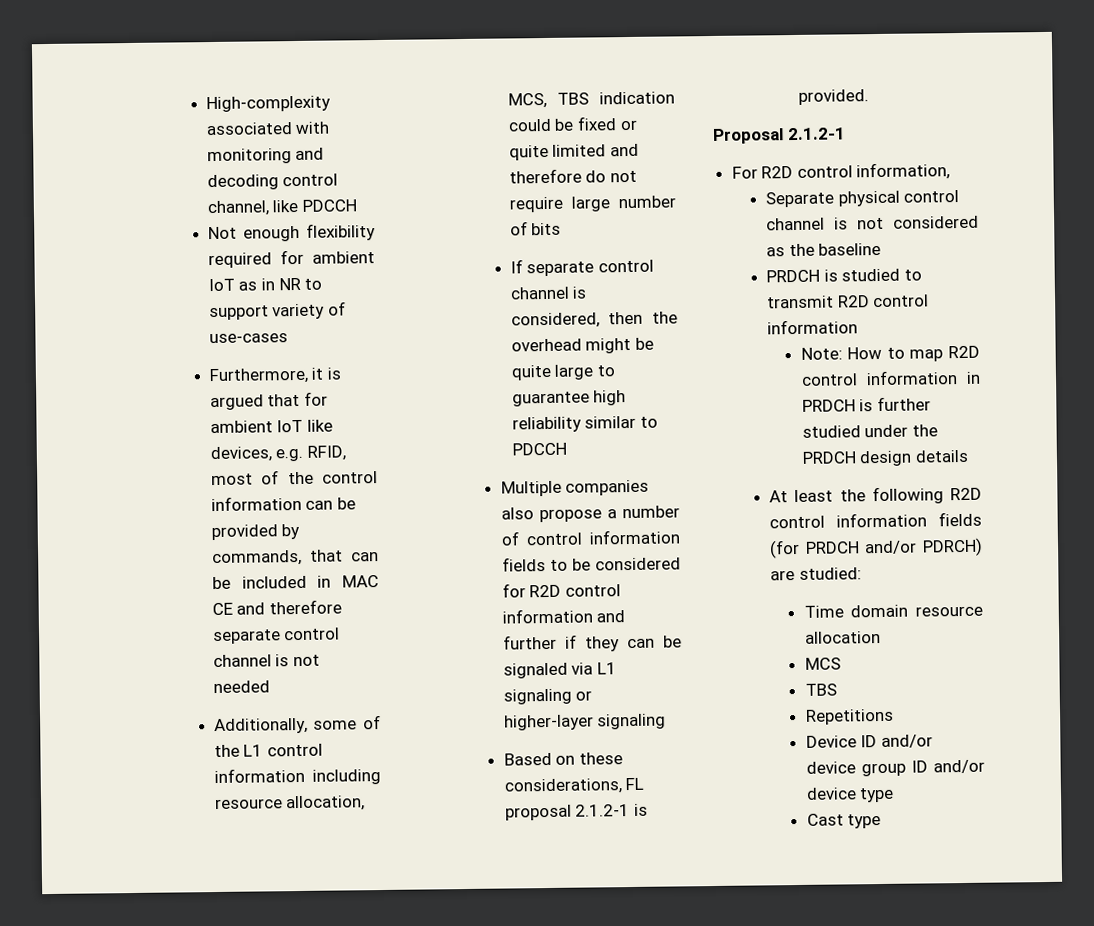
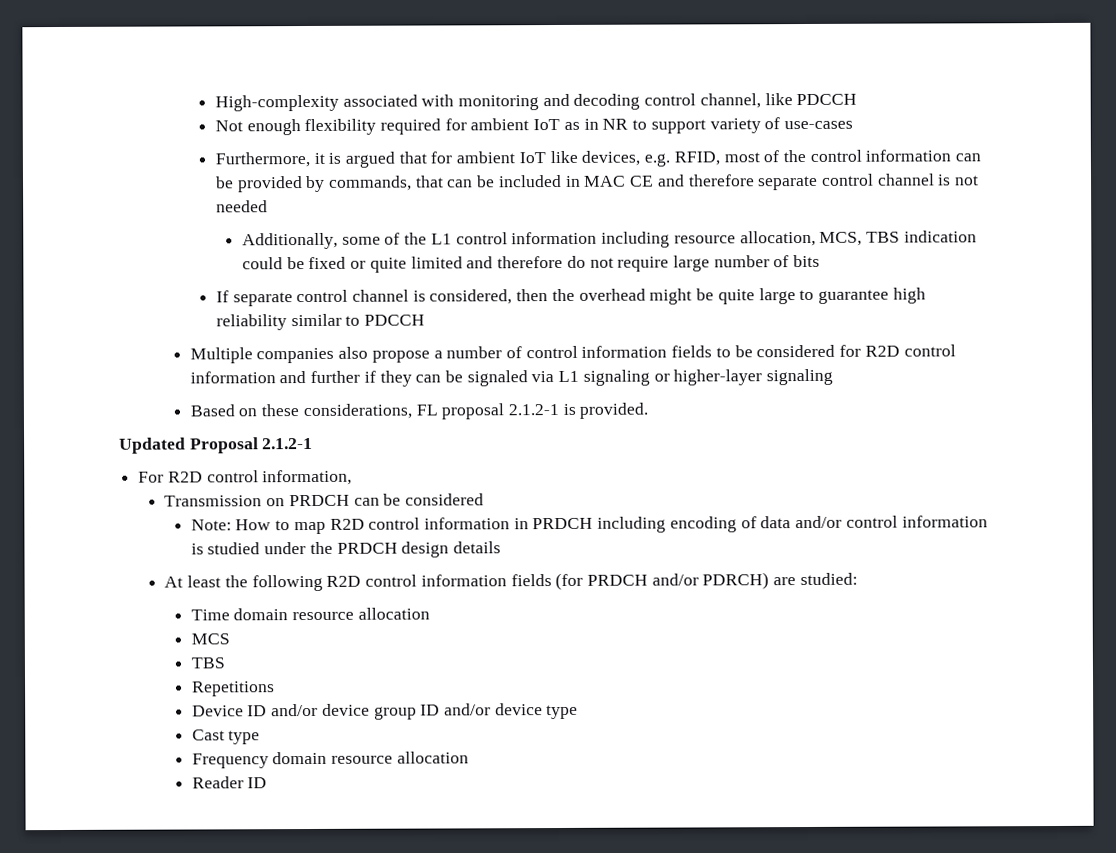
(869, 97) none -> [119,437,186,454] Updated
[765,190,960,208] [766,215,979,231] [766,242,882,257] [766,268,922,283] [767,294,930,309] [767,319,859,335] Separate physical control channel is not considered as the baseline // PRDCH is studied to transmit R2D control information -> [164,493,485,507] Transmission on PRDCH can be considered
[859,396,931,412] is further -> [597,515,988,533] [190,543,204,555] including encoding of data and/or control information is
(882, 821) none -> [191,751,469,769] [191,776,268,789] // Frequency domain resource allocation // Reader ID

